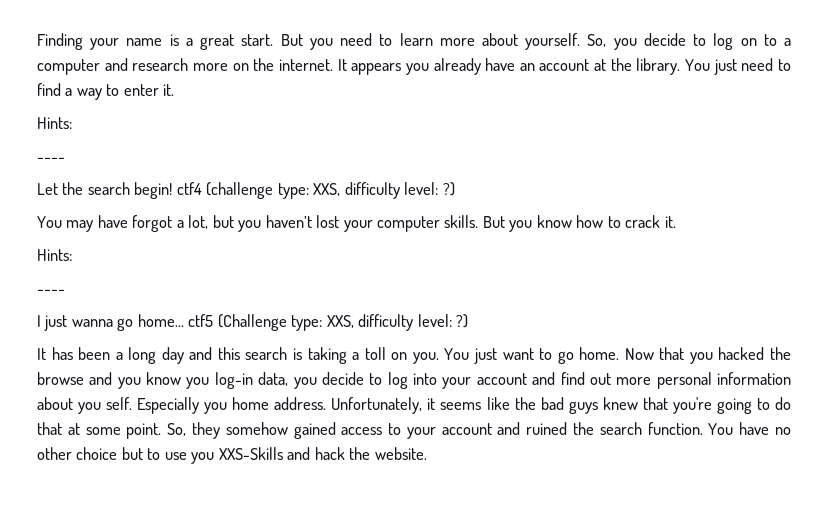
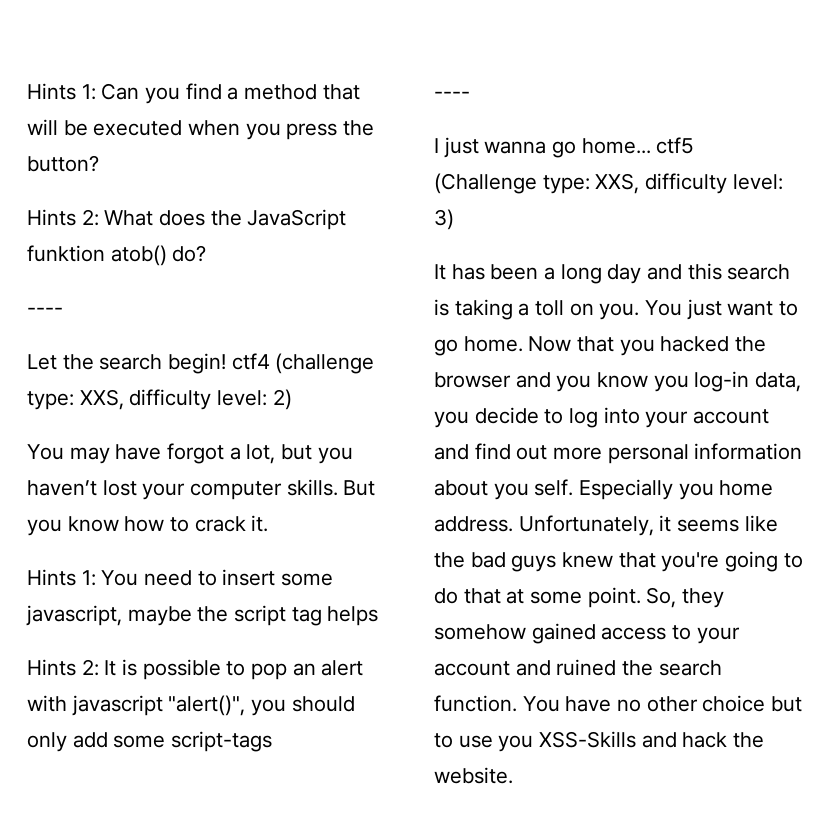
[37,33,792,50] [37,58,792,75] [37,83,175,100] [37,117,72,129] Finding your name is a great start. But you need to learn more about yourself. So, you decide to log on to a computer and research more on the internet. It appears you already have an account at the library. You just need to find a way to enter it. // Hints: -> [27,83,360,104] [27,119,375,140] [27,155,99,172] [27,209,347,230] [27,245,207,266] Hints 1: Can you find a method that will be executed when you press the button? // Hints 2: What does the JavaScript funktion atob() do?
[442,182,455,196] ?) -> [272,389,292,410] 2)
[37,249,72,261] Hints: -> [27,569,334,586] [26,605,379,626] [27,659,364,680] [27,695,355,716] [27,731,273,752] Hints 1: You need to insert some javascript, maybe the script tag helps // Hints 2: It is possible to pop an alert with javascript "alert()", you should only add some script-tags
[456,314,469,328] ?) -> [434,209,454,230] 3)
[37,372,84,385] browse -> [434,372,511,388] browser
[218,447,283,460] XXS-Skills -> [539,731,637,748] XSS-Skills

